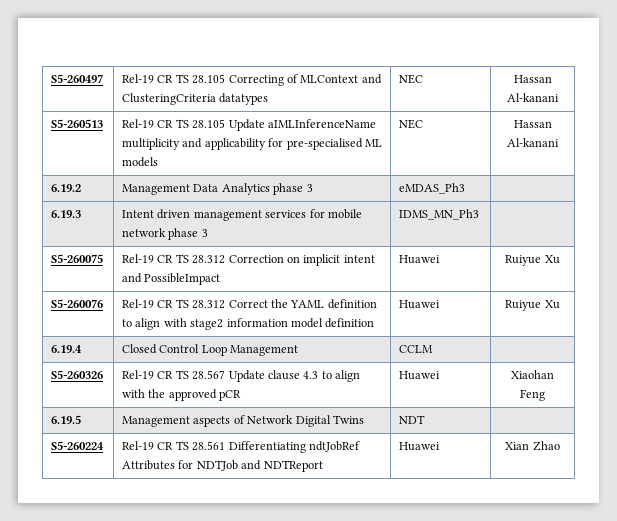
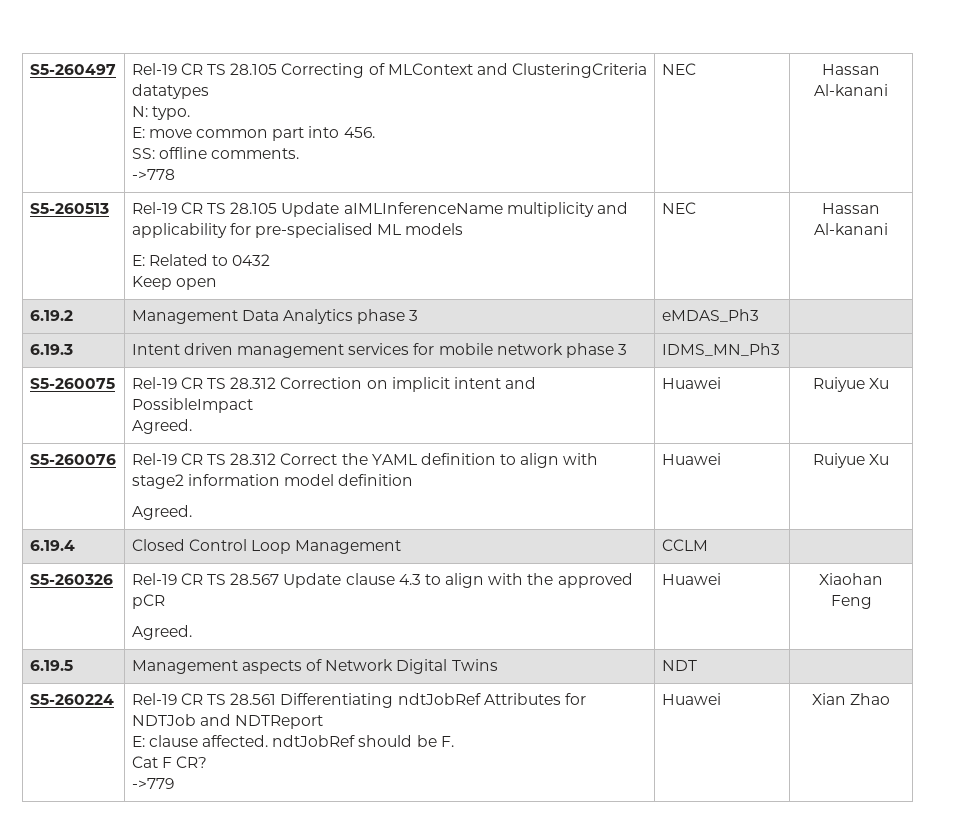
(269, 99) none -> [131,106,190,120] [131,126,375,141] [131,147,299,159] [131,169,175,180] // N: typo. // E: move common part into 456. // SS: offline comments. // ->778
(159, 162) none -> [131,254,271,266] [131,276,217,290] // E: Related to 0432 // Keep open
(221, 279) none -> [131,419,192,434] // Agreed.
(375, 323) none -> [131,505,192,520] // Agreed.
(242, 395) none -> [131,625,192,640] // Agreed.
(323, 466) none -> [131,735,454,747] [131,756,207,768] [131,778,174,789] // E: clause affected. ndtJobRef should be F. // Cat F CR? // ->779

